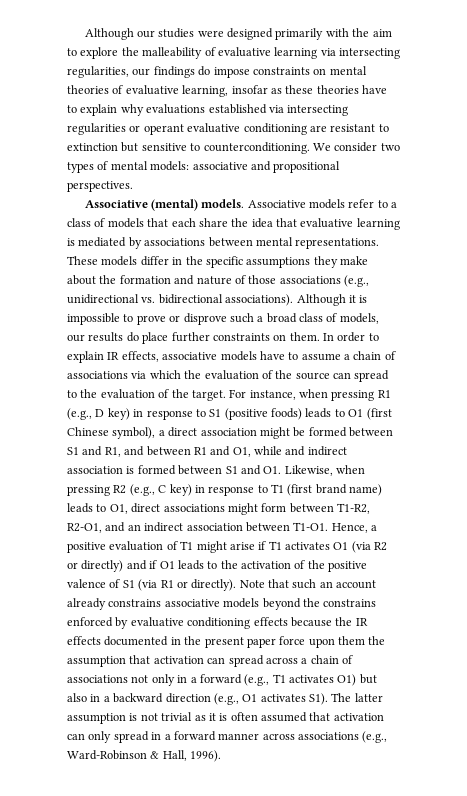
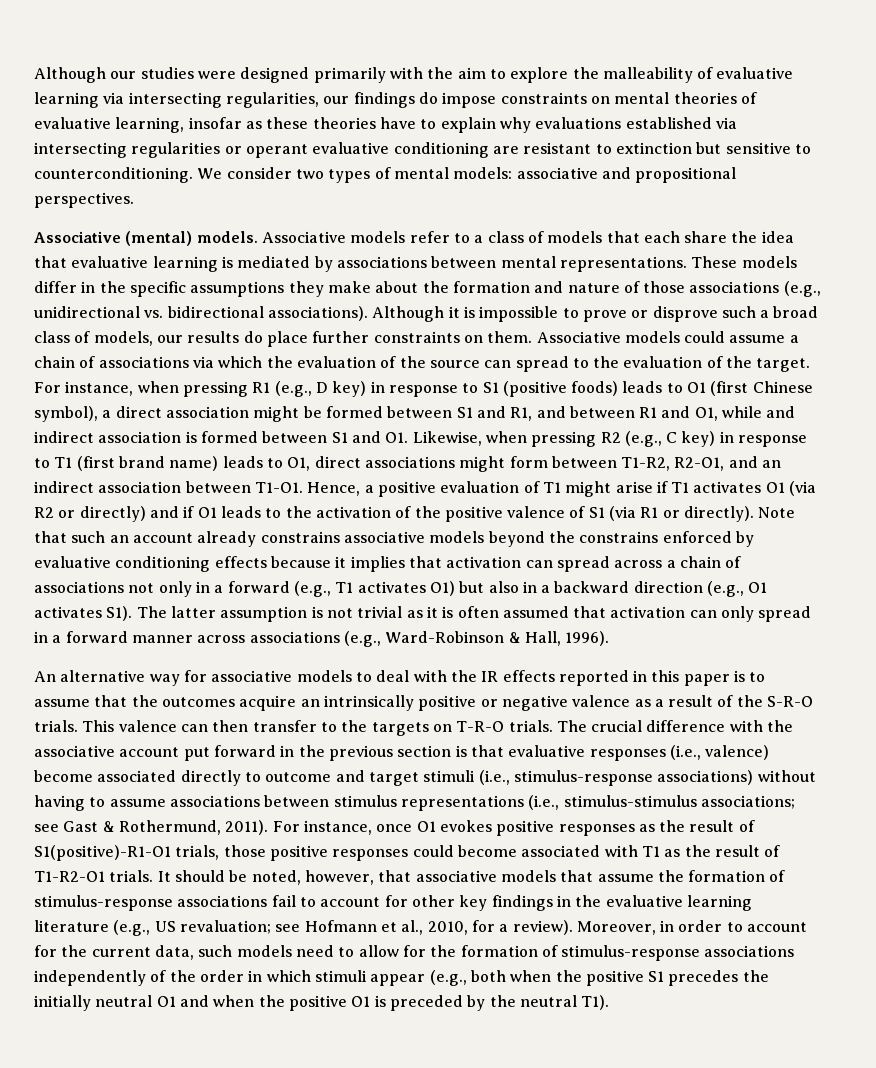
[323,332,379,342] [67,351,299,363] In order to explain IR effects, associative models have to -> [536,331,726,343] Associative models could
[335,617,368,626] [67,636,386,648] [67,656,126,667] the IR effects documented in the present paper force upon them the assumption -> [335,556,405,572] it implies
(222, 756) none -> [34,670,766,686] [34,695,814,711] [34,720,794,736] [34,745,770,761] [34,770,816,786] [34,795,795,811] [34,820,755,836] [34,845,781,861] [34,870,786,885] [34,895,752,911] [34,920,808,936] [34,945,795,961] [34,970,769,986] [34,995,610,1011] // An alternative way for associative models to deal with the IR effects reported in this paper is to assume that the outcomes acquire an intrinsically positive or negative valence as a result of the S-R-O trials. This valence can then transfer to the targets on T-R-O trials. The crucial difference with the associative account put forward in the previous section is that evaluative responses (i.e., valence) become associated directly to outcome and target stimuli (i.e., stimulus-response associations) without having to assume associations between stimulus representations (i.e., stimulus-stimulus associations; see Gast & Rothermund, 2011). For instance, once O1 evokes positive responses as the result of S1(positive)-R1-O1 trials, those positive responses could become associated with T1 as the result of T1-R2-O1 trials. It should be noted, however, that associative models that assume the formation of stimulus-response associations fail to account for other key findings in the evaluative learning literature (e.g., US revaluation; see Hofmann et al., 2010, for a review). Moreover, in order to account for the current data, such models need to allow for the formation of stimulus-response associations independently of the order in which stimuli appear (e.g., both when the positive S1 precedes the initially neutral O1 and when the positive O1 is preceded by the neutral T1).

